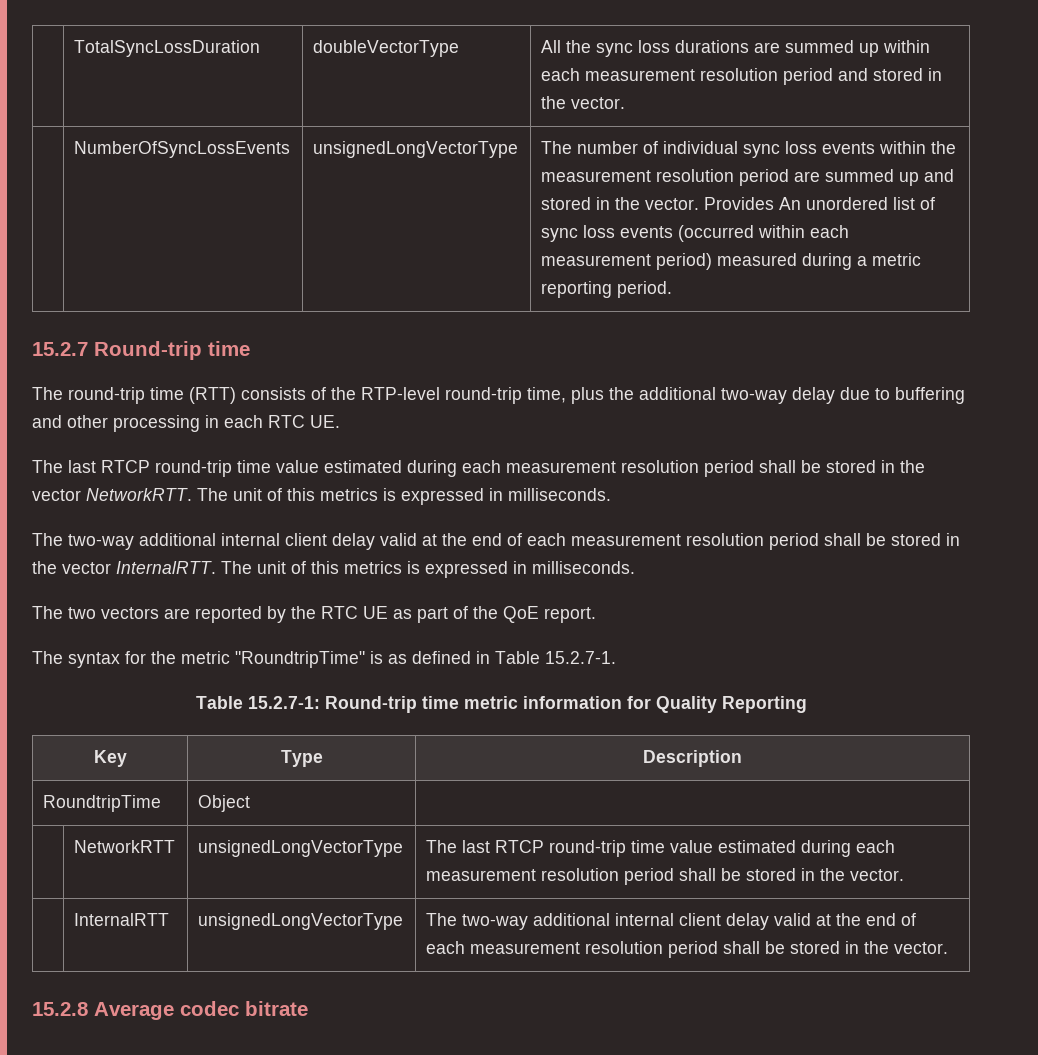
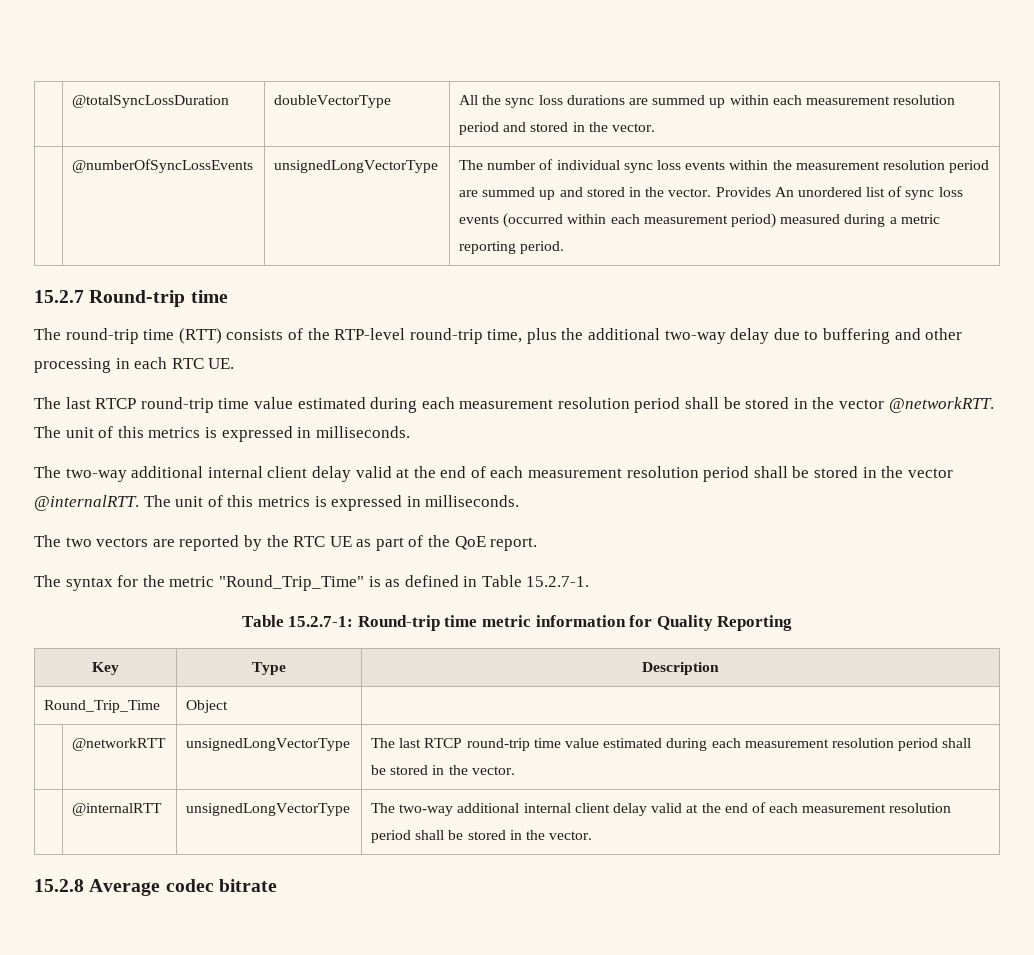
[74,40,261,57] | TotalSyncLossDuration -> [72,95,230,108] | @totalSyncLossDuration
[74,141,291,158] NumberOfSyncLossEvents -> [72,159,254,173] @numberOfSyncLossEvents
[86,488,192,501] NetworkRTT. -> [888,397,994,413] @networkRTT.
[116,561,216,574] InternalRTT. -> [34,495,139,511] @internalRTT.
[235,651,365,668] "RoundtripTime" -> [218,575,364,591] "Round_Trip_Time"
[43,795,162,812] RoundtripTime -> [44,700,161,713] Round_Trip_Time
[74,840,176,853] NetworkRTT -> [72,738,167,751] @networkRTT
[74,913,170,926] InternalRTT -> [72,803,163,816] @internalRTT

